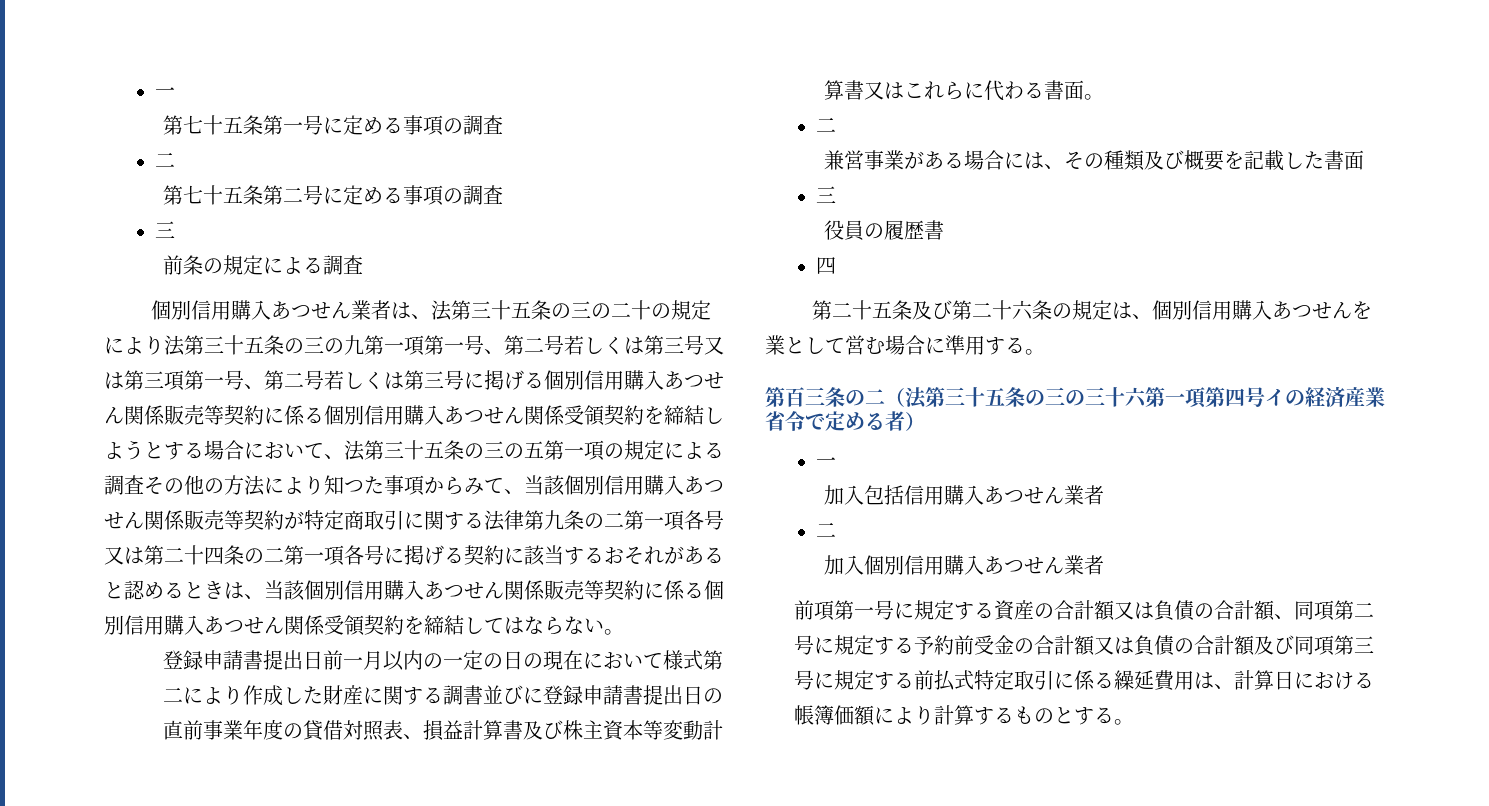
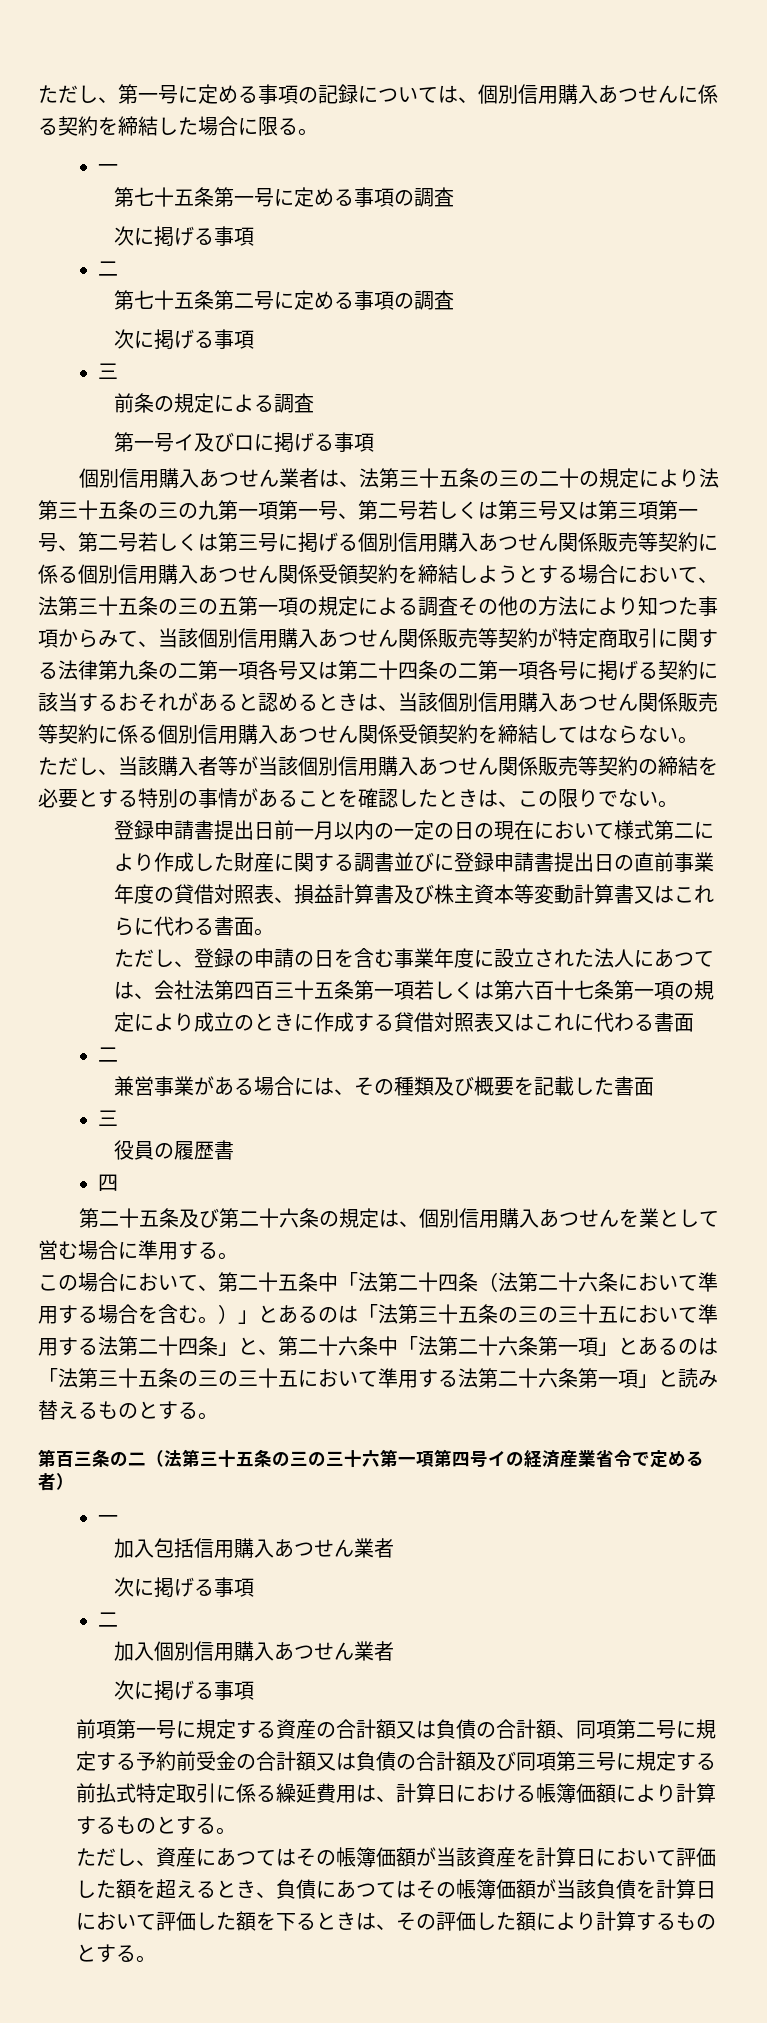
(155, 92) none -> [38,84,718,105] [38,116,318,136] ただし、第一号に定める事項の記録については、個別信用購入あつせんに係る契約を締結した場合に限る。 //
(503, 124) none -> [113,226,254,247] // 次に掲げる事項
(503, 194) none -> [113,329,254,350] // 次に掲げる事項
(363, 264) none -> [113,432,374,453] // 第一号イ及びロに掲げる事項
(624, 632) none -> [38,756,718,777] [38,788,678,808] // ただし、当該購入者等が当該個別信用購入あつせん関係販売等契約の締結を必要とする特別の事情があることを確認したときは、この限りでない。
(1104, 97) none -> [113,948,714,968] [113,980,714,1000] [113,1012,694,1032] // ただし、登録の申請の日を含む事業年度に設立された法人にあつては、会社法第四百三十五条第一項若しくは第六百十七条第一項の規定により成立のときに作成する貸借対照表又はこれに代わる書面
(1045, 352) none -> [38,1272,718,1292] [38,1304,718,1324] [38,1336,718,1356] [38,1368,718,1388] [38,1400,218,1420] // この場合において、第二十五条中「法第二十四条（法第二十六条において準用する場合を含む。）」とあるのは「法第三十五条の三の三十五において準用する法第二十四条」と、第二十六条中「法第二十六条第一項」とあるのは「法第三十五条の三の三十五において準用する法第二十六条第一項」と読み替えるものとする。
(1104, 495) none -> [113,1577,254,1598] // 次に掲げる事項
(1104, 565) none -> [113,1680,254,1701] // 次に掲げる事項
(1135, 722) none -> [75,1847,716,1867] [75,1879,716,1899] [75,1911,716,1931] [75,1944,156,1963] // ただし、資産にあつてはその帳簿価額が当該資産を計算日において評価した額を超えるとき、負債にあつてはその帳簿価額が当該負債を計算日において評価した額を下るときは、その評価した額により計算するものとする。

